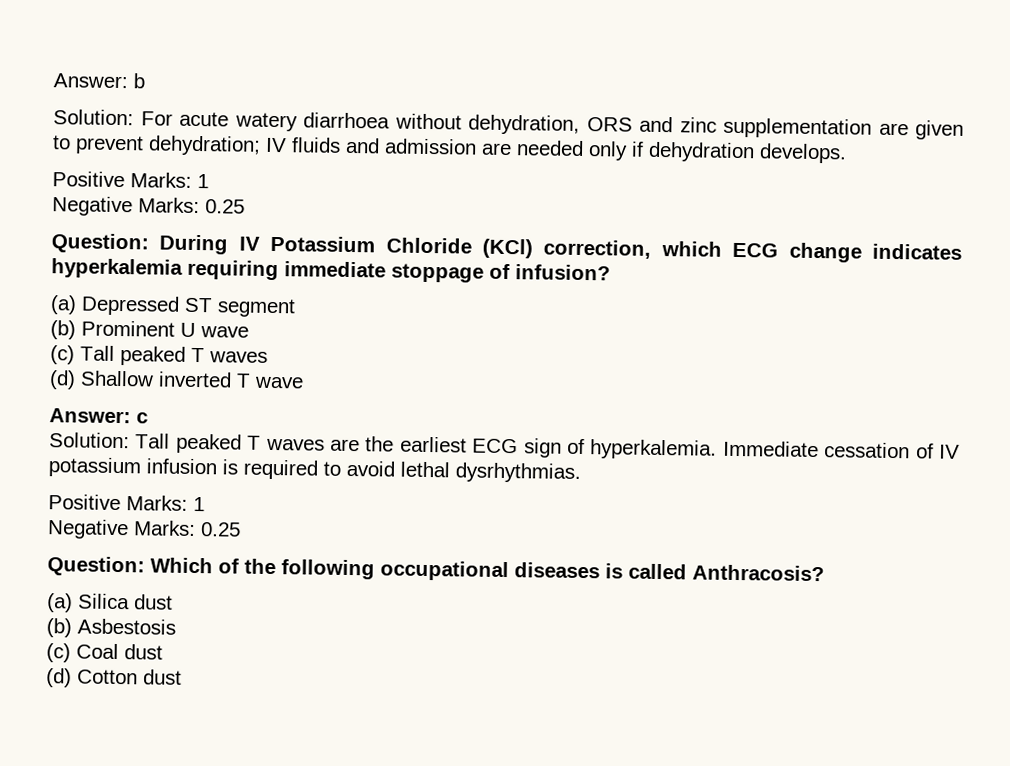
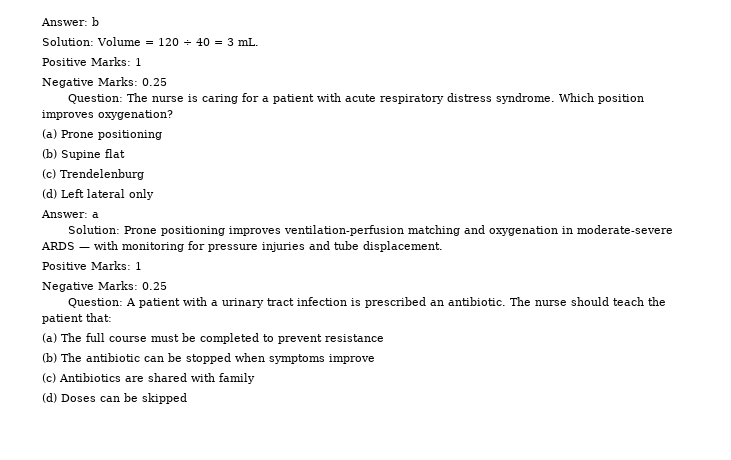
[140,111,964,140] [52,135,847,164] [52,171,209,189] [52,196,245,217] [51,233,962,263] [51,258,611,283] [50,295,296,318] [50,320,249,340] [50,345,268,366] [49,370,304,390] [49,408,148,424] [49,432,960,460] [48,457,581,483] [48,494,205,512] [47,519,241,540] [47,556,825,582] [47,593,173,613] [46,618,176,638] [46,643,163,663] [46,668,182,688] For acute watery diarrhoea without dehydration, ORS and zinc supplementation are given to prevent dehydration; IV fluids and admission are needed only if dehydration develops. // Positive Marks: 1 // Negative Marks: 0.25 // Question: During IV Potassium Chloride (KCl) correction, which ECG change indicates hyperkalemia requiring immediate stoppage of infusion? // (a) Depressed ST segment // (b) Prominent U wave // (c) Tall peaked T waves // (d) Shallow inverted T wave // Answer: c // Solution: Tall peaked T waves are the earliest ECG sign of hyperkalemia. Immediate cessation of IV potassium infusion is required to avoid lethal dysrhythmias. // Positive Marks: 1 // Negative Marks: 0.25 // Question: Which of the following occupational diseases is called Anthracosis? // (a) Silica dust // (b) Asbestosis // (c) Coal dust // (d) Cotton dust -> [97,37,259,46] [42,57,142,66] [42,77,167,88] [67,93,644,104] [42,110,173,120] [42,129,162,140] [42,149,125,160] [42,169,144,180] [42,189,154,200] [41,210,99,218] [67,225,673,236] [41,241,443,252] [42,261,142,270] [42,281,167,292] [67,297,666,308] [42,313,112,324] [42,333,384,344] [42,353,375,364] [42,373,255,384] [42,393,187,404] Volume = 120 ÷ 40 = 3 mL. // Positive Marks: 1 // Negative Marks: 0.25 // Question: The nurse is caring for a patient with acute respiratory distress syndrome. Which position improves oxygenation? // (a) Prone positioning // (b) Supine flat // (c) Trendelenburg // (d) Left lateral only // Answer: a // Solution: Prone positioning improves ventilation-perfusion matching and oxygenation in moderate-severe ARDS — with monitoring for pressure injuries and tube displacement. // Positive Marks: 1 // Negative Marks: 0.25 // Question: A patient with a urinary tract infection is prescribed an antibiotic. The nurse should teach the patient that: // (a) The full course must be completed to prevent resistance // (b) The antibiotic can be stopped when symptoms improve // (c) Antibiotics are shared with family // (d) Doses can be skipped

